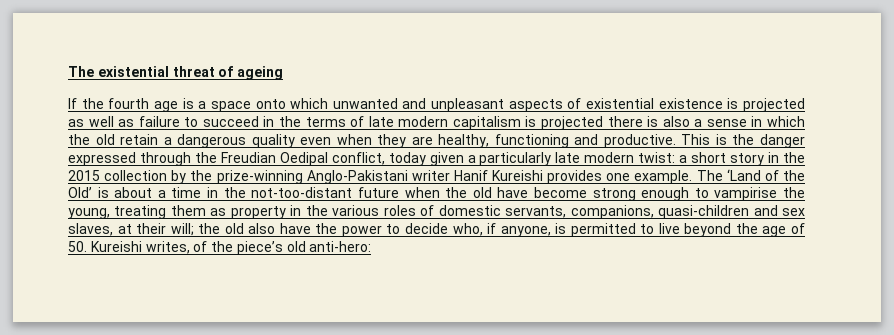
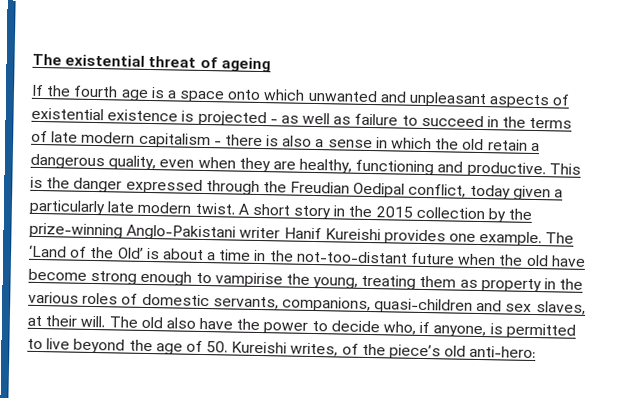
(805, 105) none -> [269,119,278,124] -
[525,116,603,130] is projected -> [213,141,222,146] -
[251,134,295,148] quality -> [108,155,157,171] quality,
[638,152,688,163] twist: a -> [194,202,250,215] twist. A
[170,223,221,236] will; the -> [80,315,138,328] will. The

